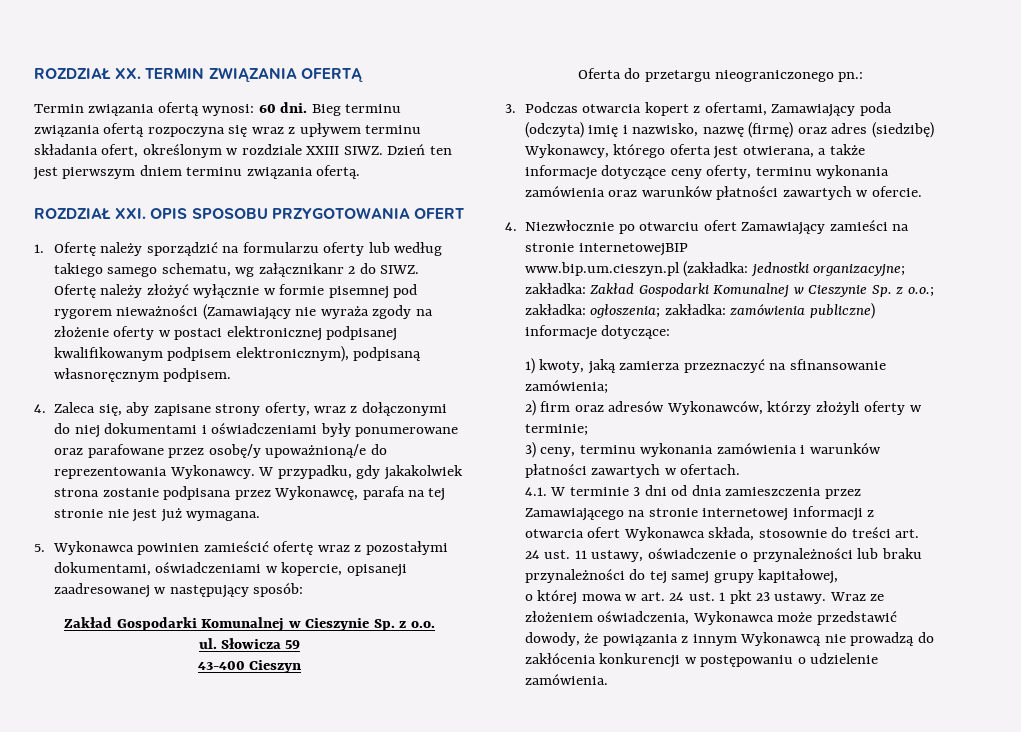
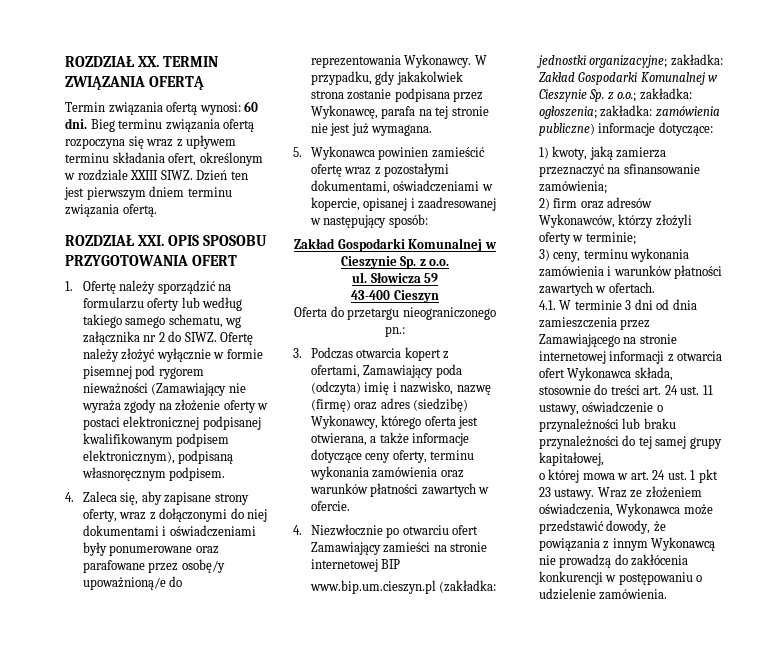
[258,263,344,277] załącznikanr -> [82,331,157,345] załącznika nr
[346,564,407,577] opisaneji -> [363,198,415,211] opisanej i
[578,243,688,256] internetowejBIP -> [310,559,401,572] internetowej BIP

